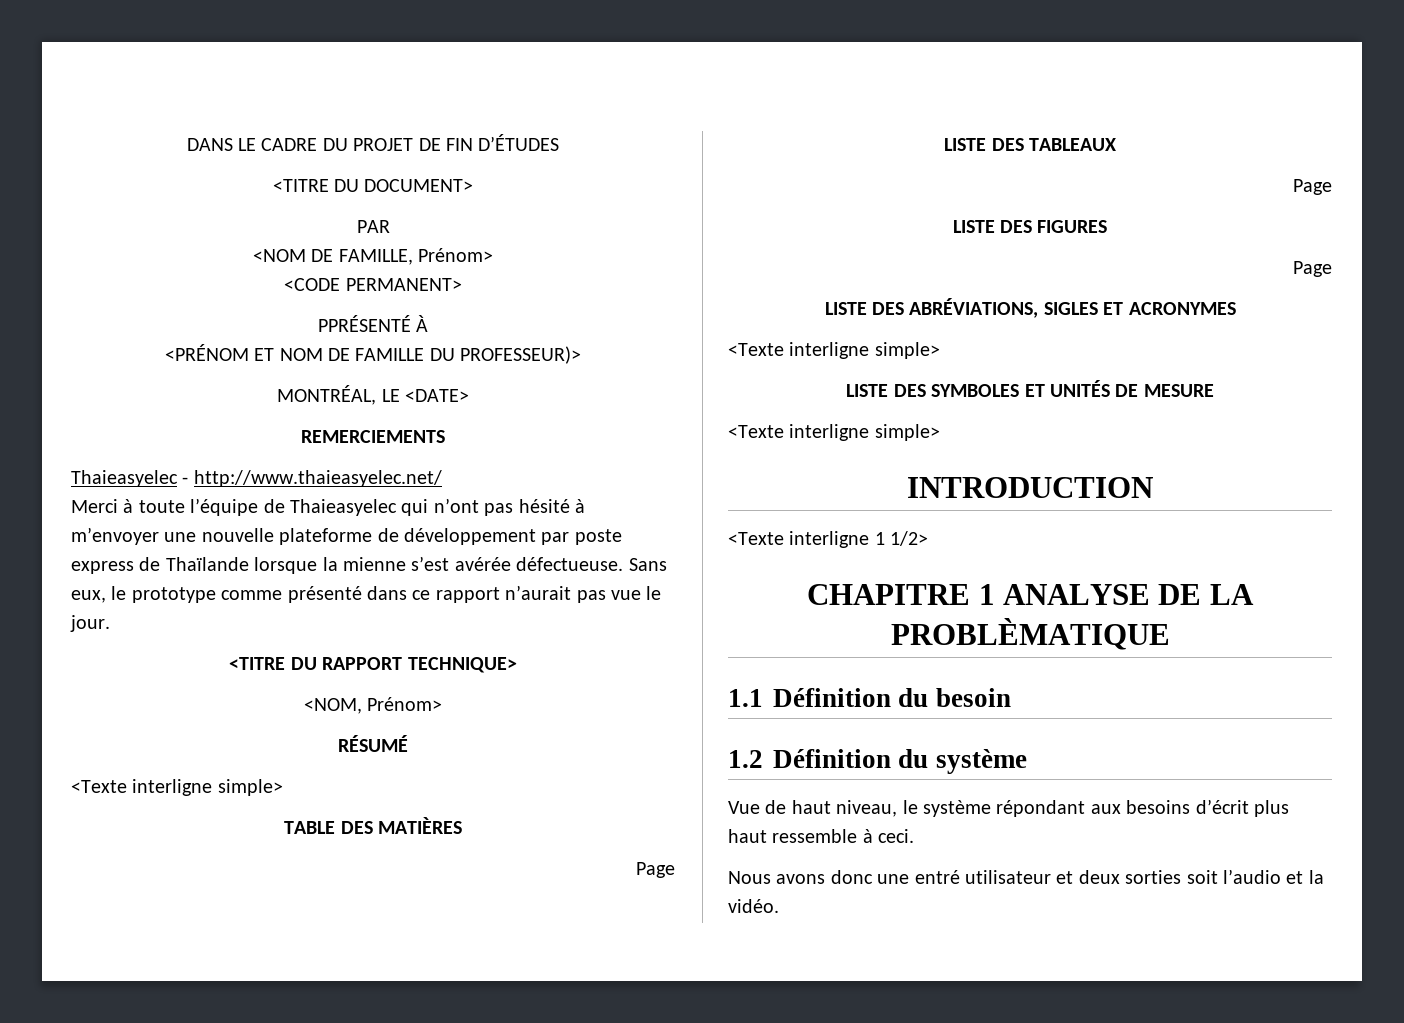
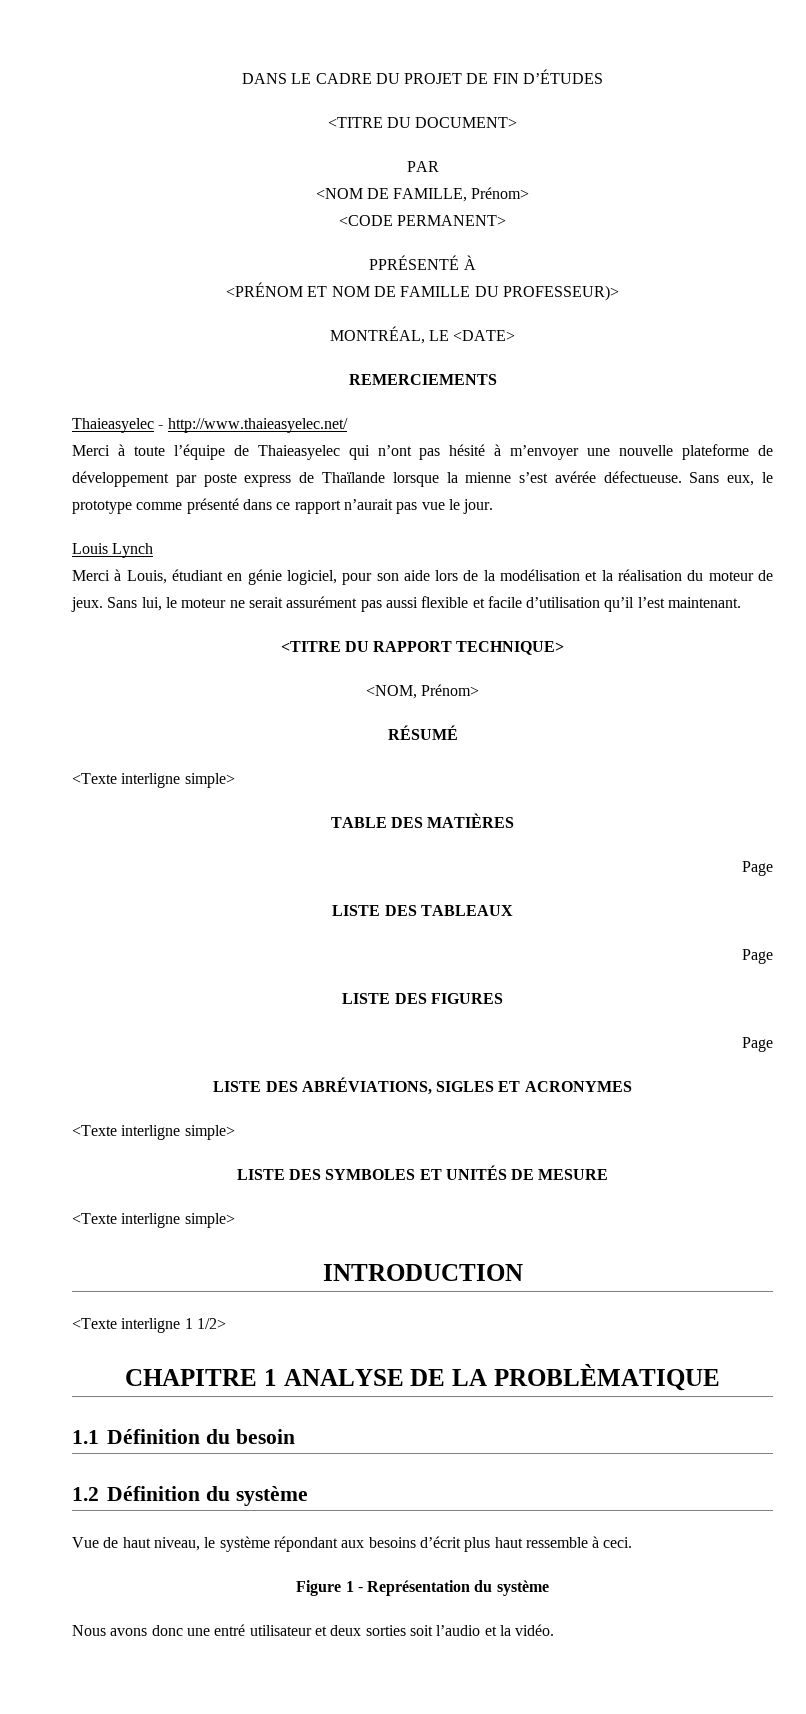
(110, 623) none -> [72,543,154,558] [72,569,773,585] [71,596,742,612] // Louis Lynch // Merci à Louis, étudiant en génie logiciel, pour son aide lors de la modélisation et la réalisation du moteur de jeux. Sans lui, le moteur ne serait assurément pas aussi flexible et facile d’utilisation qu’il l’est maintenant.
(915, 836) none -> [296,1580,549,1596] // Figure 1 - Représentation du système

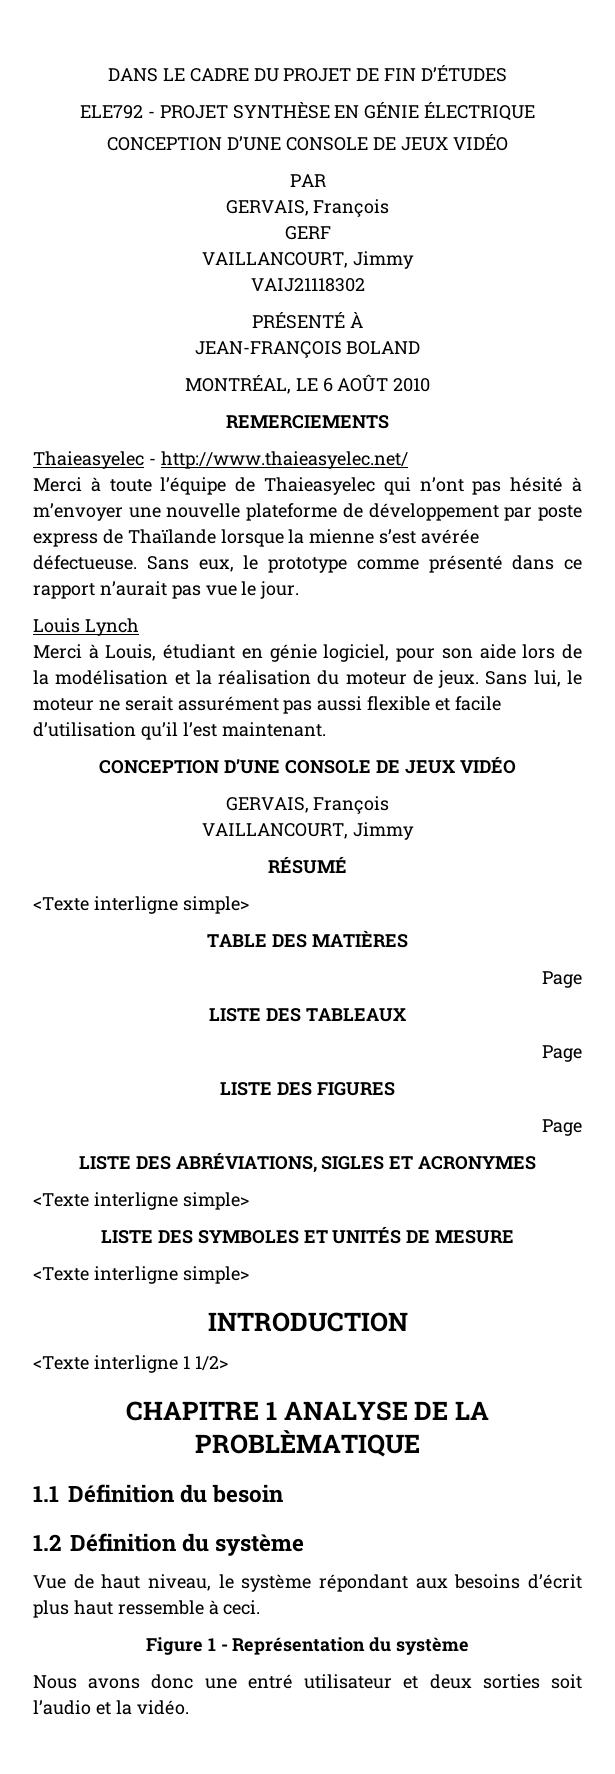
[327,117,518,128] [406,161,439,172] [315,187,530,202] [338,215,507,226] [369,255,476,270] [226,282,619,301] <TITRE DU DOCUMENT> // PAR // <NOM DE FAMILLE, Prénom> // <CODE PERMANENT> // PPRÉSENTÉ À // <PRÉNOM ET NOM DE FAMILLE DU PROFESSEUR)> -> [79,101,536,121] [107,133,508,151] [289,174,326,187] [225,199,390,217] [284,226,331,240] [202,251,414,269] [250,278,365,292] [252,311,363,329] [194,341,421,358] ELE792 - PROJET SYNTHÈSE EN GÉNIE ÉLECTRIQUE // CONCEPTION D’UNE CONSOLE DE JEUX VIDÉO // PAR // GERVAIS, François // GERF // VAILLANCOURT, Jimmy // VAIJ21118302 // PRÉSENTÉ À // JEAN-FRANÇOIS BOLAND
[453,330,516,341] <DATE> -> [322,374,431,392] 6 AOÛT 2010
[280,641,565,655] [365,684,480,699] <TITRE DU RAPPORT TECHNIQUE> // <NOM, Prénom> -> [99,756,516,774] [225,796,390,814] [202,822,414,840] CONCEPTION D’UNE CONSOLE DE JEUX VIDÉO // GERVAIS, François // VAILLANCOURT, Jimmy

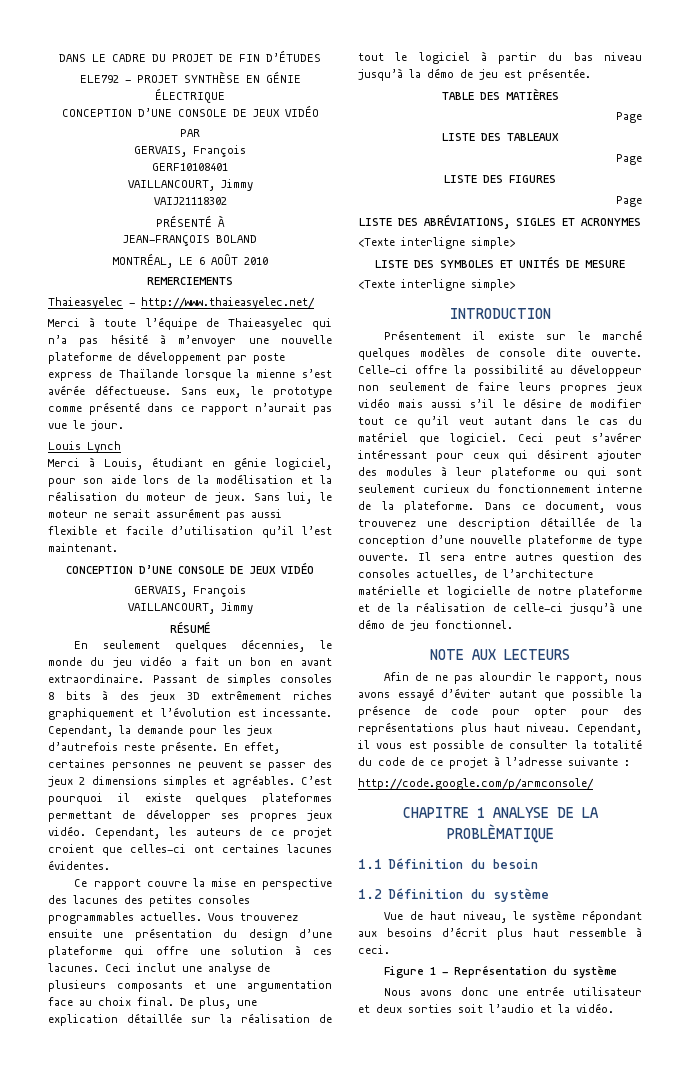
[284,226,331,240] GERF -> [152,163,228,171] GERF10108401
[419,477,464,492] n’ont -> [48,335,67,344] n’a
[33,896,249,914] <Texte interligne simple> -> [74,639,332,652] [48,656,333,668] [48,674,332,686] [48,690,332,702] [48,707,332,720] [48,725,272,737] [48,741,280,754] [48,759,333,771] [48,775,332,788] [48,793,332,805] [48,809,332,822] [48,826,333,839] [48,844,332,856] [48,860,110,870] [74,878,332,890] [48,895,250,907] [48,912,298,924] [48,928,332,941] [48,945,332,958] [48,963,270,975] [48,980,332,992] [48,997,257,1009] [48,1013,332,1026] [358,51,642,64] [358,68,591,81] En seulement quelques décennies, le monde du jeu vidéo a fait un bon en avant extraordinaire. Passant de simples consoles 8 bits à des jeux 3D extrêmement riches graphiquement et l’évolution est incessante. Cependant, la demande pour les jeux d’autrefois reste présente. En effet, certaines personnes ne peuvent se passer des jeux 2 dimensions simples et agréables. C’est pourquoi il existe quelques plateformes permettant de développer ses propres jeux vidéo. Cependant, les auteurs de ce projet croient que celles-ci ont certaines lacunes évidentes. // Ce rapport couvre la mise en perspective des lacunes des petites consoles programmables actuelles. Vous trouverez ensuite une présentation du design d’une plateforme qui offre une solution à ces lacunes. Ceci inclut une analyse de plusieurs composants et une argumentation face au choix final. De plus, une explication détaillée sur la réalisation de tout le logiciel à partir du bas niveau jusqu’à la démo de jeu est présentée.
[33,1355,228,1373] <Texte interligne 1 1/2> -> [384,330,642,340] [358,347,642,360] [358,364,642,377] [358,382,642,394] [358,398,642,408] [358,416,642,428] [358,432,642,445] [358,449,642,462] [358,466,642,479] [358,484,642,493] [358,501,642,513] [358,517,642,530] [358,535,642,547] [358,552,642,564] [358,569,593,581] [358,585,642,598] [358,602,642,615] [358,619,513,631] [430,649,570,660] [384,672,642,684] [358,688,642,701] [358,705,642,718] [358,722,642,735] [358,739,642,752] [358,756,630,769] [358,778,594,790] Présentement il existe sur le marché quelques modèles de console dite ouverte. Celle-ci offre la possibilité au développeur non seulement de faire leurs propres jeux vidéo mais aussi s’il le désire de modifier tout ce qu’il veut autant dans le cas du matériel que logiciel. Ceci peut s’avérer intéressant pour ceux qui désirent ajouter des modules à leur plateforme ou qui sont seulement curieux du fonctionnement interne de la plateforme. Dans ce document, vous trouverez une description détaillée de la conception d’une nouvelle plateforme de type ouverte. Il sera entre autres question des consoles actuelles, de l’architecture matérielle et logicielle de notre plateforme et de la réalisation de celle-ci jusqu’à une démo de jeu fonctionnel. // NOTE AUX LECTEURS // Afin de ne pas alourdir le rapport, nous avons essayé d’éviter autant que possible la présence de code pour opter pour des représentations plus haut niveau. Cependant, il vous est possible de consulter la totalité du code de ce projet à l’adresse suivante : // http://code.google.com/p/armconsole/
[247,1674,293,1689] entré -> [526,986,565,996] entrée

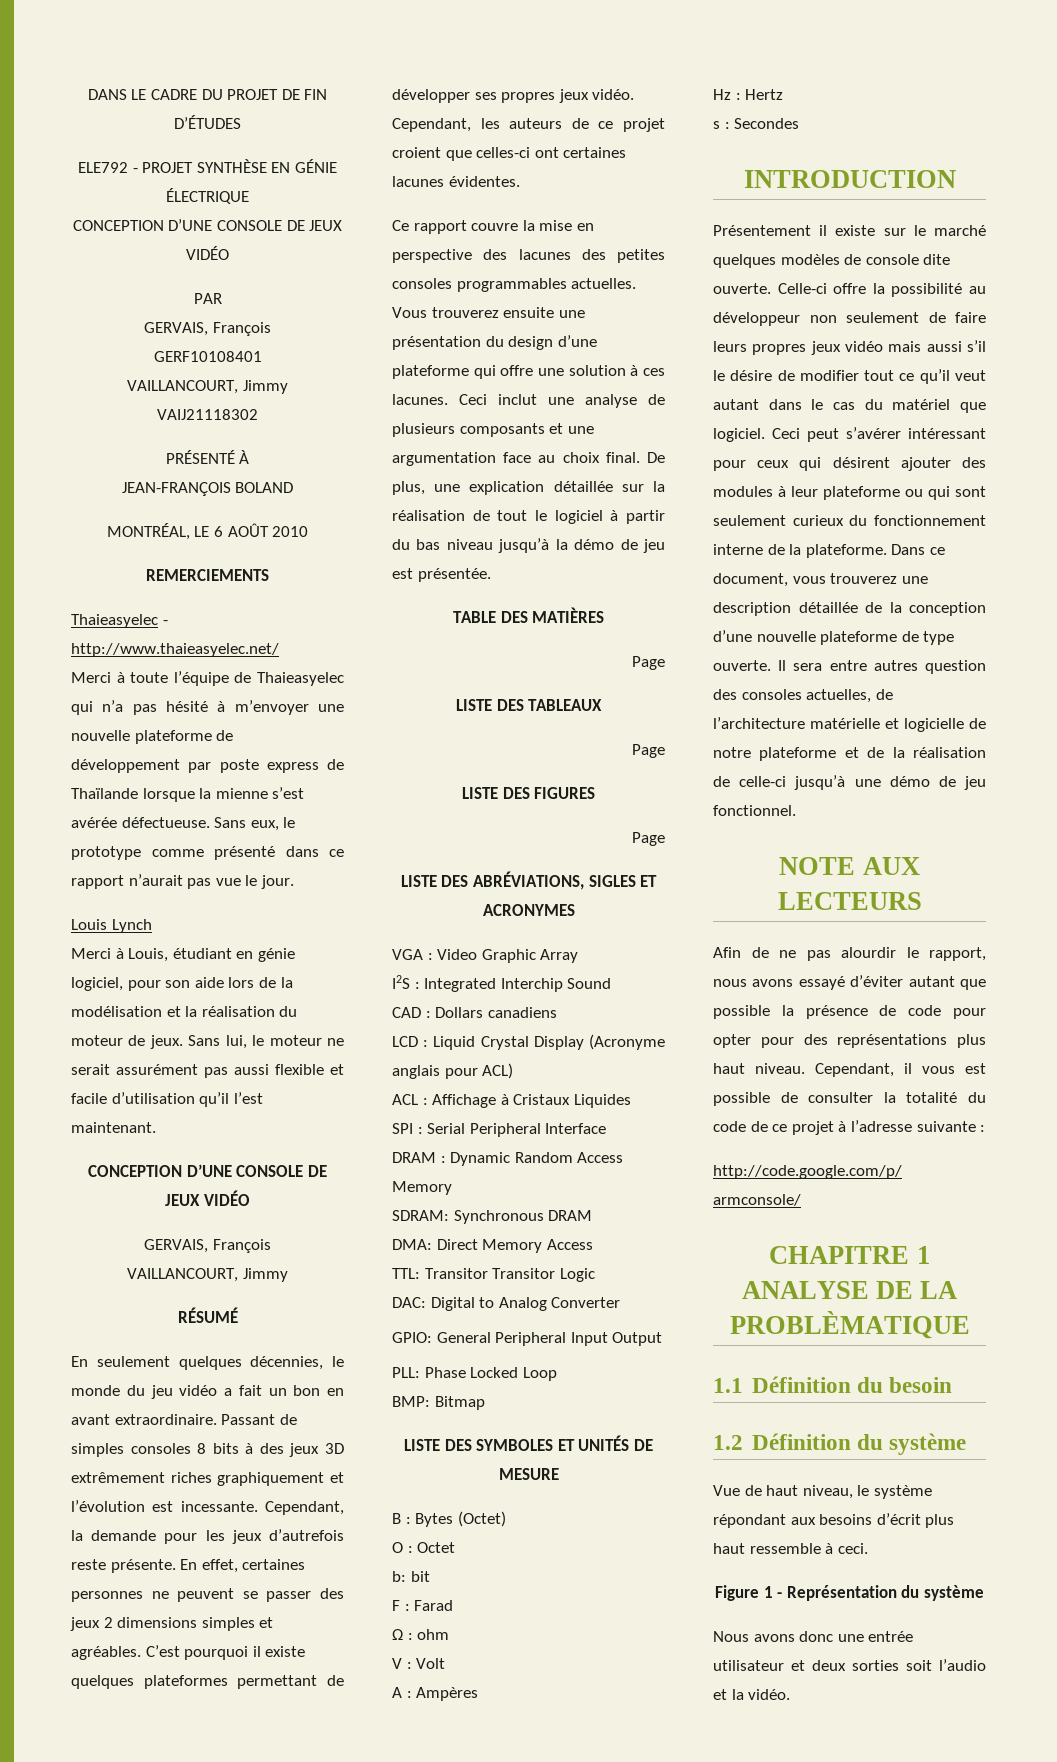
[358,237,515,249] <Texte interligne simple> -> [392,949,579,963] [392,975,612,992] [392,1007,557,1018] [392,1034,665,1050] [392,1063,514,1079] [392,1094,631,1108] [392,1123,607,1137] [392,1152,624,1166] [392,1181,452,1195] [392,1210,593,1224] [392,1239,593,1253] [392,1268,595,1282] [392,1297,621,1311] [392,1332,663,1346] [392,1367,557,1381] [392,1396,485,1410] VGA : Video Graphic Array // I2S : Integrated Interchip Sound // CAD : Dollars canadiens // LCD : Liquid Crystal Display (Acronyme anglais pour ACL) // ACL : Affichage à Cristaux Liquides // SPI : Serial Peripheral Interface // DRAM : Dynamic Random Access Memory // SDRAM: Synchronous DRAM // DMA: Direct Memory Access // TTL: Transitor Transitor Logic // DAC: Digital to Analog Converter // GPIO: General Peripheral Input Output // PLL: Phase Locked Loop // BMP: Bitmap
[358,279,515,291] <Texte interligne simple> -> [392,1511,506,1527] [392,1542,456,1553] [392,1571,430,1582] [392,1600,454,1611] [392,1629,450,1640] [392,1658,446,1669] [392,1687,479,1701] [713,89,784,100] [713,118,800,129] B : Bytes (Octet) // O : Octet // b: bit // F : Farad // Ω : ohm // V : Volt // A : Ampères // Hz : Hertz // s : Secondes

